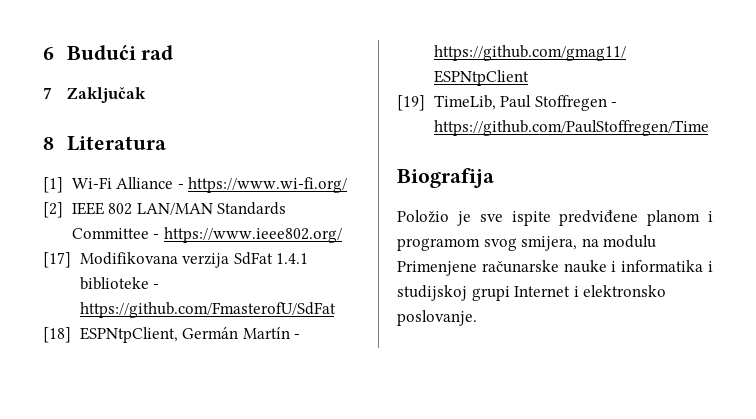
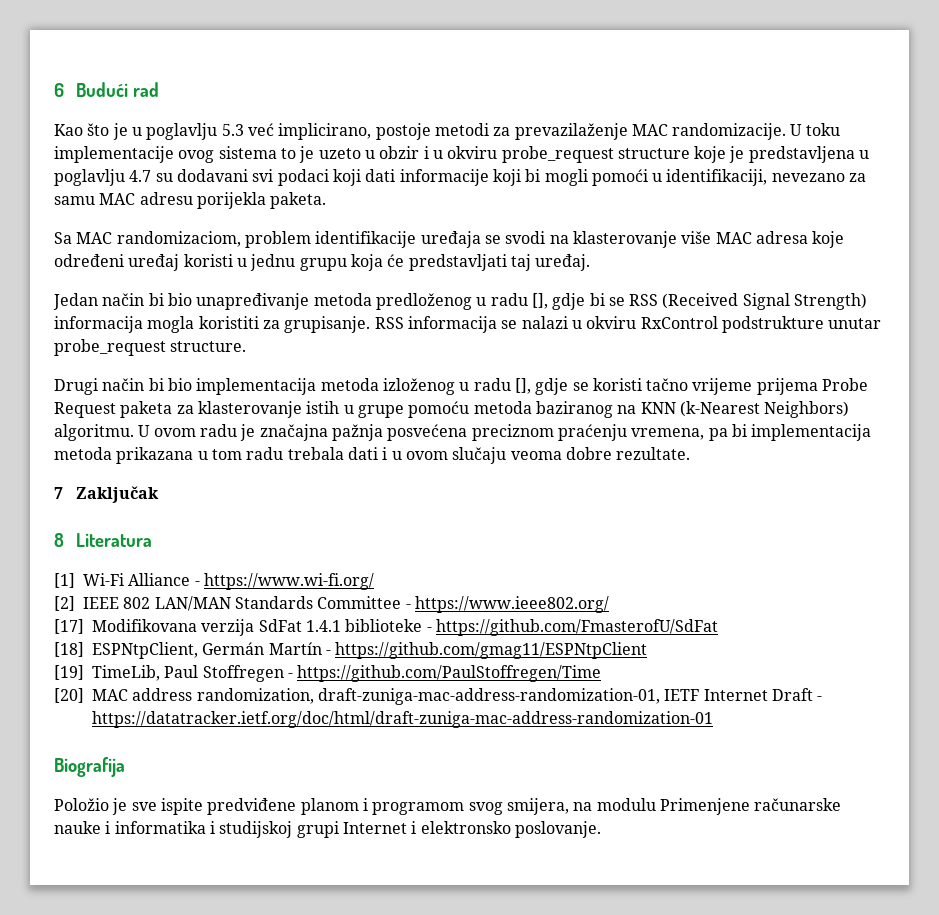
(174, 52) none -> [54,123,840,140] [54,146,870,163] [54,169,867,186] [54,192,327,209] [54,231,845,248] [54,254,591,271] [53,293,868,310] [54,316,882,333] [54,339,247,356] [54,378,869,395] [54,401,850,418] [54,424,872,441] [54,447,691,464] // Kao što je u poglavlju 5.3 već implicirano, postoje metodi za prevazilaženje MAC randomizacije. U toku implementacije ovog sistema to je uzeto u obzir i u okviru probe_request structure koje je predstavljena u poglavlju 4.7 su dodavani svi podaci koji dati informacije koji bi mogli pomoći u identifikaciji, nevezano za samu MAC adresu porijekla paketa. // Sa MAC randomizaciom, problem identifikacije uređaja se svodi na klasterovanje više MAC adresa koje određeni uređaj koristi u jednu grupu koja će predstavljati taj uređaj. // Jedan način bi bio unapređivanje metoda predloženog u radu [], gdje bi se RSS (Received Signal Strength) informacija mogla koristiti za grupisanje. RSS informacija se nalazi u okviru RxControl podstrukture unutar probe_request structure. // Drugi način bi bio implementacija metoda izloženog u radu [], gdje se koristi tačno vrijeme prijema Probe Request paketa za klasterovanje istih u grupe pomoću metoda baziranog na KNN (k-Nearest Neighbors) algoritmu. U ovom radu je značajna pažnja posvećena preciznom praćenju vremena, pa bi implementacija metoda prikazana u tom radu trebala dati i u ovom slučaju veoma dobre rezultate.
(709, 128) none -> [54,688,823,705] [92,711,713,728] // [20] MAC address randomization, draft-zuniga-mac-address-randomization-01, IETF Internet Draft - https://datatracker.ietf.org/doc/html/draft-zuniga-mac-address-randomization-01

